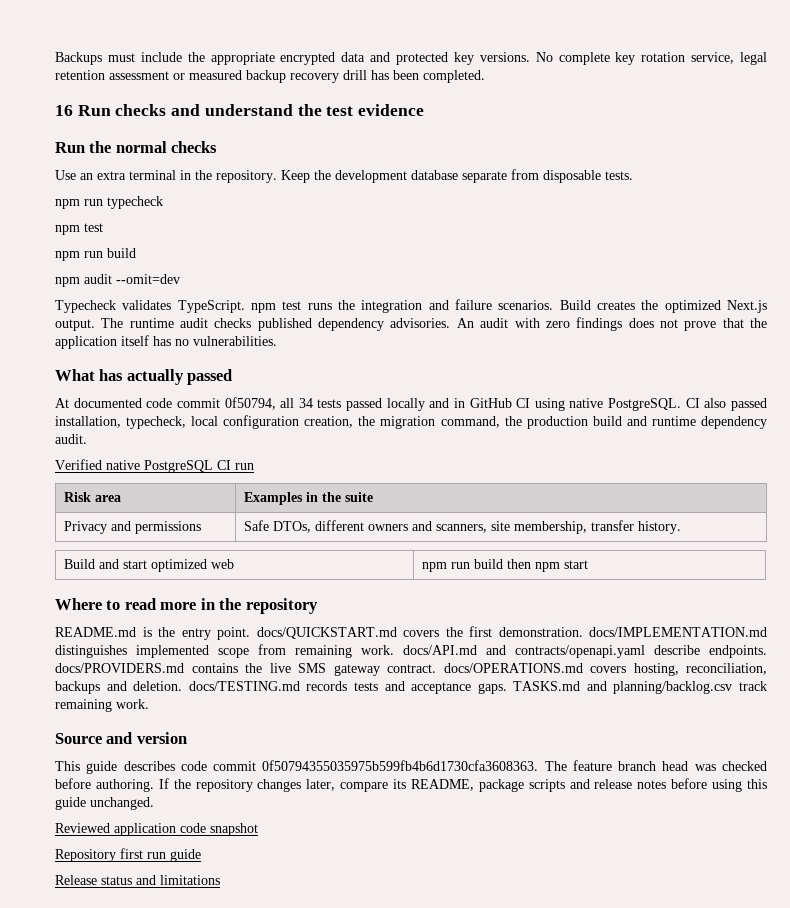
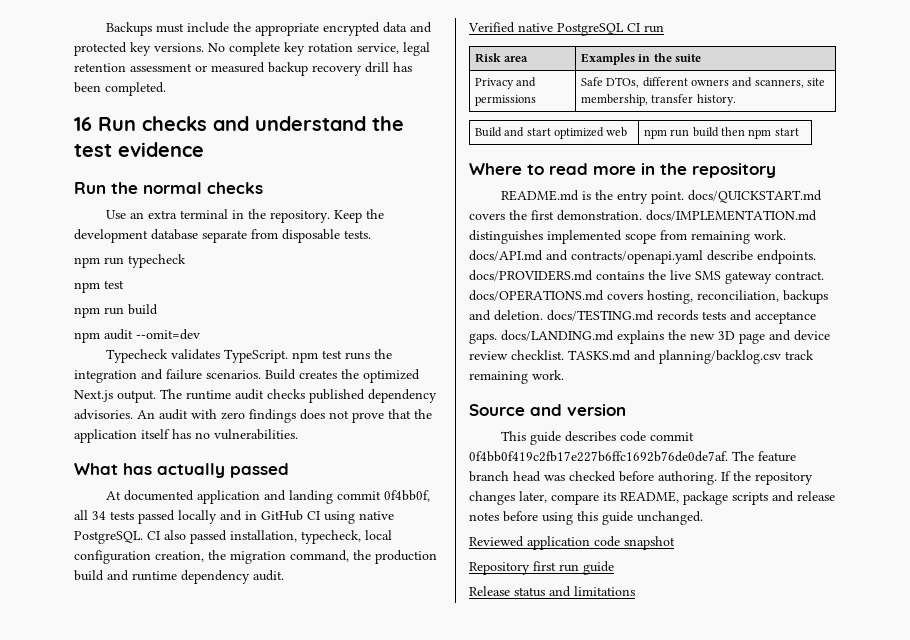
[146,397,276,410] code commit 0f50794, -> [197,490,431,504] application and landing commit 0f4bb0f,
(507, 688) none -> [501,330,830,344] [469,350,564,360] docs/LANDING.md explains the new 3D page and device review checklist.
[262,760,539,771] 0f50794355035975b599fb4b6d1730cfa3608363. -> [469,451,728,462] 0f4bb0f419c2fb17e227b6ffc1692b76de0de7af.

